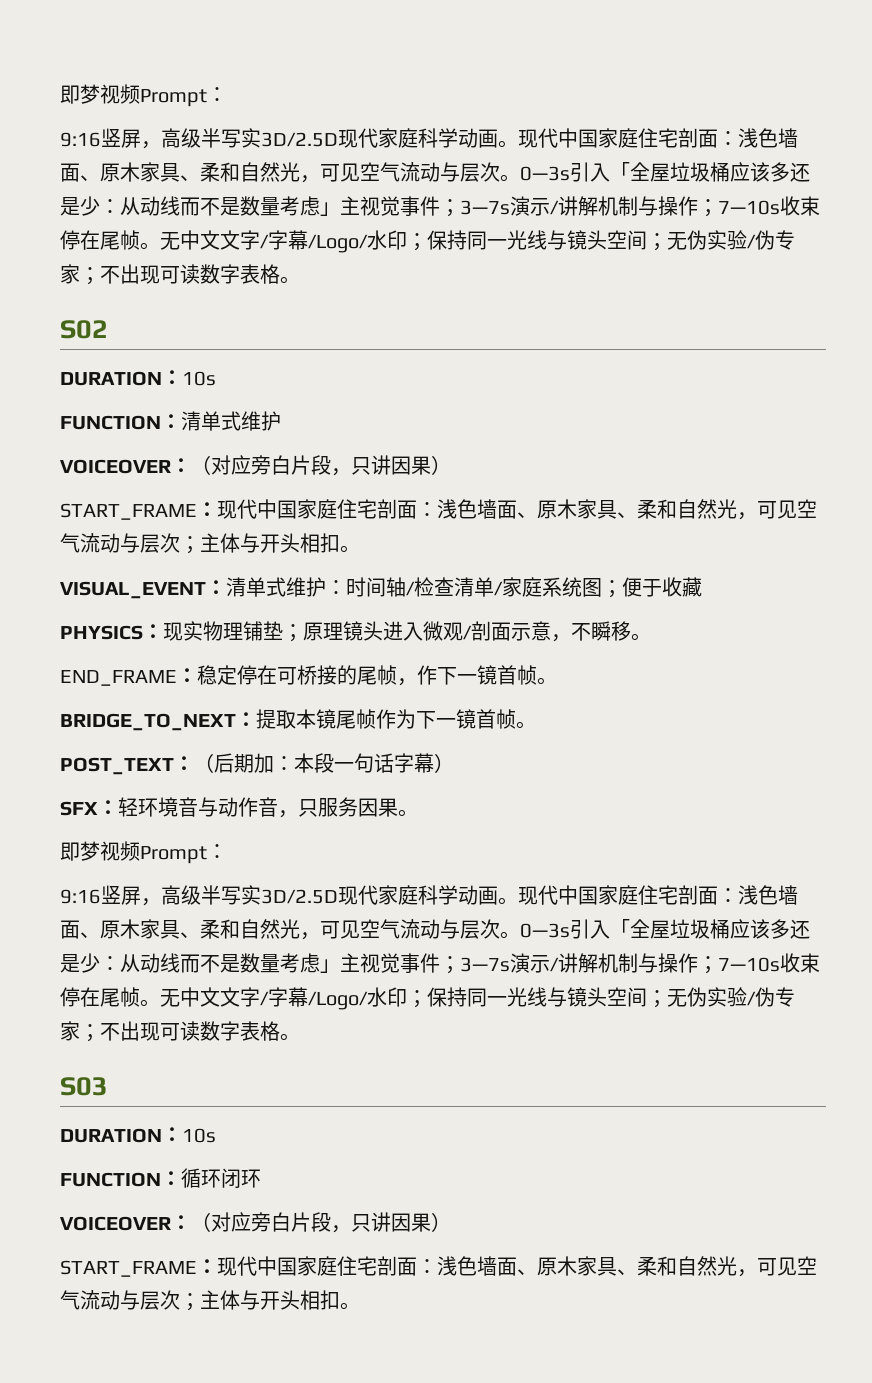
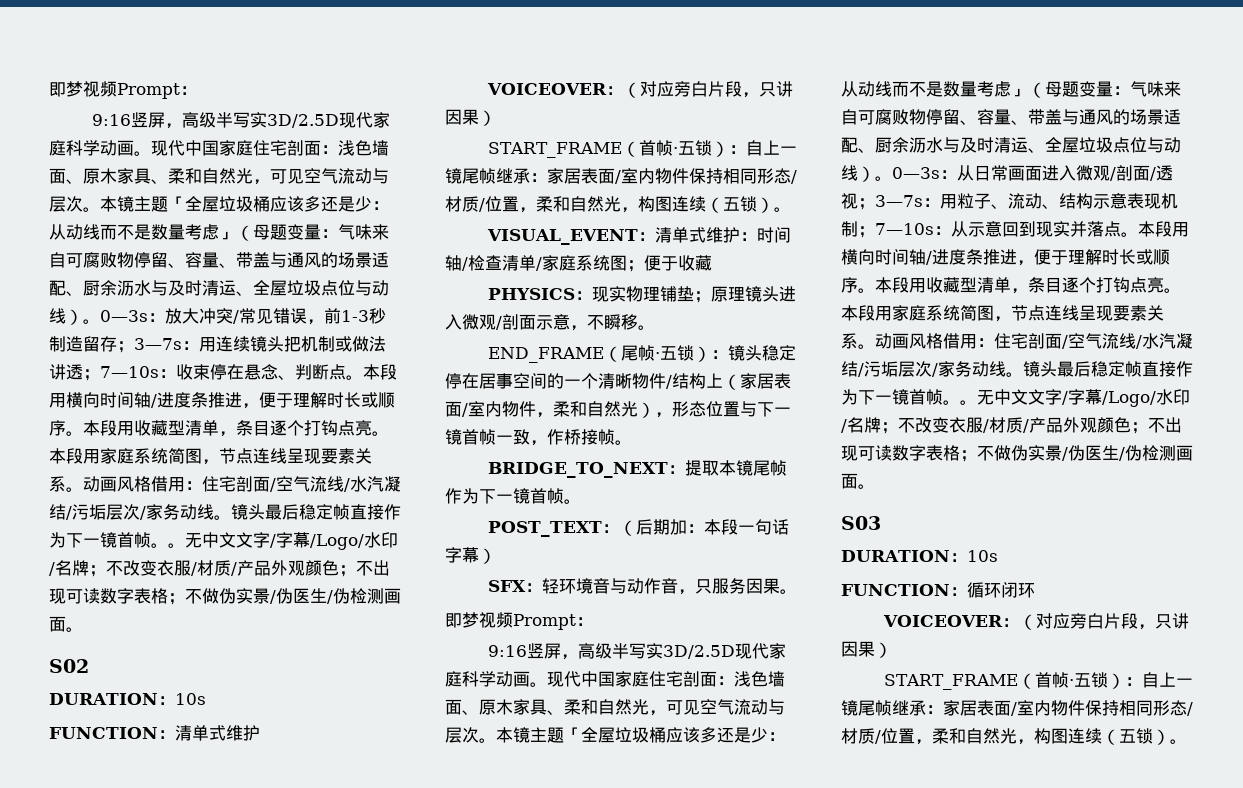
[520,162,610,182] 0—3s引入 -> [100,196,168,212] 本镜主题
[340,196,820,217] [60,230,795,253] [60,264,280,285] 主视觉事件；3—7s演示/讲解机制与操作；7—10s收束停在尾帧。无中文文字/字幕/Logo/水印；保持同一光线与镜头空间；无伪实验/伪专家；不出现可读数字表格 -> [236,224,389,241] [49,252,389,268] [49,280,389,296] [49,308,386,325] [49,336,386,353] [49,364,397,381] [49,392,395,409] [49,420,389,437] [49,448,372,465] [49,476,401,492] [49,504,401,520] [49,532,398,550] [49,560,390,577] [49,588,401,605] [49,616,66,632] （母题变量：气味来自可腐败物停留、容量、带盖与通风的场景适配、厨余沥水与及时清运、全屋垃圾点位与动线）。0—3s：放大冲突/常见错误，前1-3秒制造留存；3—7s：用连续镜头把机制或做法讲透；7—10s：收束停在悬念、判断点。本段用横向时间轴/进度条推进，便于理解时长或顺序。本段用收藏型清单，条目逐个打钩点亮。本段用家庭系统简图，节点连线呈现要素关系。动画风格借用：住宅剖面/空气流线/水汽凝结/污垢层次/家务动线。镜头最后稳定帧直接作为下一镜首帧。。无中文文字/字幕/Logo/水印/名牌；不改变衣服/材质/产品外观颜色；不出现可读数字表格；不做伪实景/伪医生/伪检测画面
[197,499,817,520] [60,533,340,554] ：现代中国家庭住宅剖面：浅色墙面、原木家具、柔和自然光，可见空气流动与层次；主体与开头相扣 -> [621,140,797,157] [445,168,797,184] [445,196,774,213] （首帧·五锁）：自上一镜尾帧继承：家居表面/室内物件保持相同形态/材质/位置，柔和自然光，构图连续（五锁）
[177,665,517,686] ：稳定停在可桥接的尾帧，作下一镜首 -> [603,345,796,362] [445,373,791,390] [445,401,791,418] [445,429,598,446] （尾帧·五锁）：镜头稳定停在居事空间的一个清晰物件/结构上（家居表面/室内物件，柔和自然光），形态位置与下一镜首帧一致，作桥接
[520,919,610,939] 0—3s引入 -> [496,727,564,743] 本镜主题
[340,953,820,974] [60,987,795,1010] [60,1021,280,1042] 主视觉事件；3—7s演示/讲解机制与操作；7—10s收束停在尾帧。无中文文字/字幕/Logo/水印；保持同一光线与镜头空间；无伪实验/伪专家；不出现可读数字表格 -> [1028,81,1181,98] [841,109,1181,125] [841,137,1181,153] [841,165,1173,182] [841,193,1178,210] [841,221,1189,238] [841,249,1170,266] [841,277,1181,294] [841,305,1164,322] [841,333,1193,349] [841,361,1193,377] [841,389,1190,407] [841,417,1182,434] [841,445,1193,462] [841,473,858,489] （母题变量：气味来自可腐败物停留、容量、带盖与通风的场景适配、厨余沥水与及时清运、全屋垃圾点位与动线）。0—3s：从日常画面进入微观/剖面/透视；3—7s：用粒子、流动、结构示意表现机制；7—10s：从示意回到现实并落点。本段用横向时间轴/进度条推进，便于理解时长或顺序。本段用收藏型清单，条目逐个打钩点亮。本段用家庭系统简图，节点连线呈现要素关系。动画风格借用：住宅剖面/空气流线/水汽凝结/污垢层次/家务动线。镜头最后稳定帧直接作为下一镜首帧。。无中文文字/字幕/Logo/水印/名牌；不改变衣服/材质/产品外观颜色；不出现可读数字表格；不做伪实景/伪医生/伪检测画面
[197,1256,817,1277] [60,1290,340,1311] ：现代中国家庭住宅剖面：浅色墙面、原木家具、柔和自然光，可见空气流动与层次；主体与开头相扣 -> [1017,672,1193,689] [841,700,1193,716] [841,728,1170,745] （首帧·五锁）：自上一镜尾帧继承：家居表面/室内物件保持相同形态/材质/位置，柔和自然光，构图连续（五锁）

